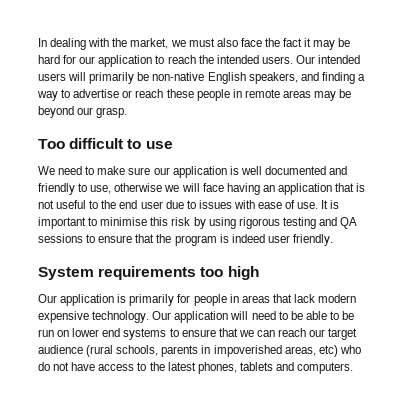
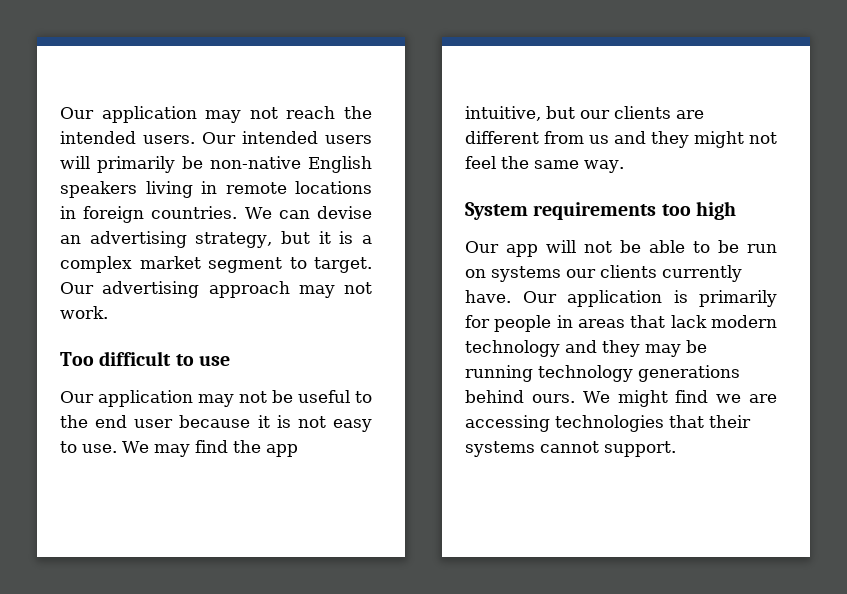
[38,38,351,50] [38,55,165,67] In dealing with the market, we must also face the fact it may be hard for our application to -> [60,106,278,123] Our application may not
[248,72,365,84] [37,89,352,101] [38,106,128,118] [38,138,173,149] [38,166,348,178] [38,183,366,195] [38,200,54,209] speakers, and finding a way to advertise or reach these people in remote areas may be beyond our grasp. // Too difficult to use // We need to make sure our application is well documented and friendly to use, otherwise we will face having an application that is not -> [60,181,372,198] [60,206,372,223] [60,231,372,248] [60,256,372,273] [60,281,372,298] [60,306,108,319] [60,351,230,366] [60,390,293,407] speakers living in remote locations in foreign countries. We can devise an advertising strategy, but it is a complex market segment to target. Our advertising approach may not work. // Too difficult to use // Our application may not be
[165,200,340,209] [38,217,358,229] [38,234,333,246] due to issues with ease of use. It is important to minimise this risk by using rigorous testing and QA sessions to ensure that the program is indeed user friendly. -> [179,415,372,432] [60,440,298,457] [465,106,704,121] [465,131,777,148] [465,156,624,173] because it is not easy to use. We may find the app intuitive, but our clients are different from us and they might not feel the same way.
(57, 298) none -> [506,240,777,257] [465,265,742,282] [465,290,557,303] app will not be able to be run on systems our clients currently have. Our
[38,311,355,323] [38,328,358,340] [38,345,361,357] [38,362,354,374] expensive technology. Our application will need to be able to be run on lower end systems to ensure that we can reach our target audience (rural schools, parents in impoverished areas, etc) who do not have access to the latest phones, tablets and computers. -> [465,340,707,357] [465,365,740,382] [465,390,777,407] [465,415,751,432] [465,441,676,457] technology and they may be running technology generations behind ours. We might find we are accessing technologies that their systems cannot support.

